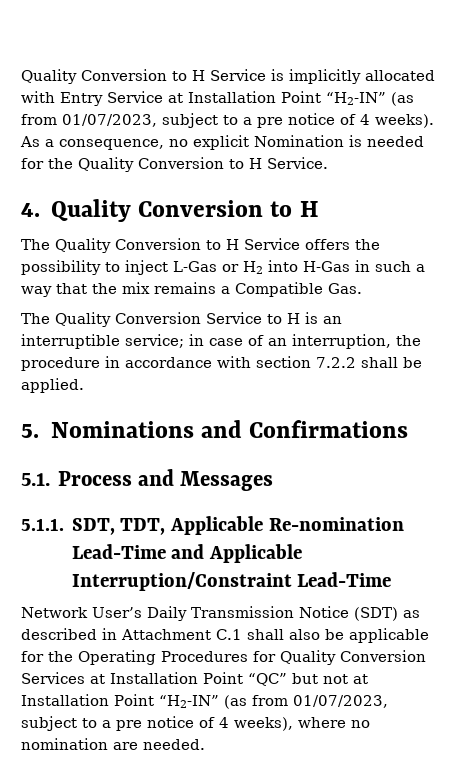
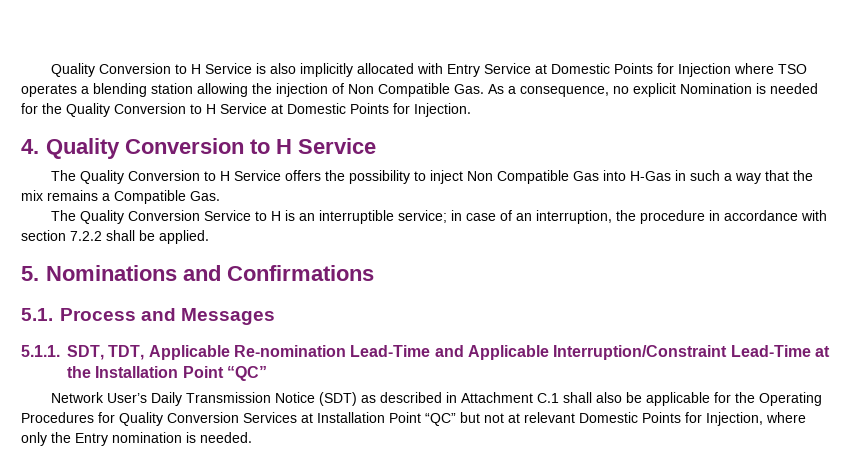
(284, 75) none -> [270,63,297,74] also
[188,91,414,106] [21,113,434,128] Installation Point “H2-IN” (as from 01/07/2023, subject to a pre notice of 4 weeks). -> [551,63,808,77] [21,83,484,97] Domestic Points for Injection where TSO operates a blending station allowing the injection of Non Compatible Gas.
[267,157,328,169] Service. -> [220,103,471,117] Service at Domestic Points for Injection.
(319, 209) none -> [298,138,376,154] Service
[173,261,263,274] L-Gas or H2 -> [467,170,600,184] Non Compatible Gas
(392, 579) none -> [814,346,830,357] [67,366,267,381] at the Installation Point “QC”
[21,694,388,709] [21,716,370,731] [21,738,138,750] Installation Point “H2-IN” (as from 01/07/2023, subject to a pre notice of 4 weeks), where no nomination are -> [524,412,806,426] [21,432,196,446] relevant Domestic Points for Injection, where only the Entry nomination is

